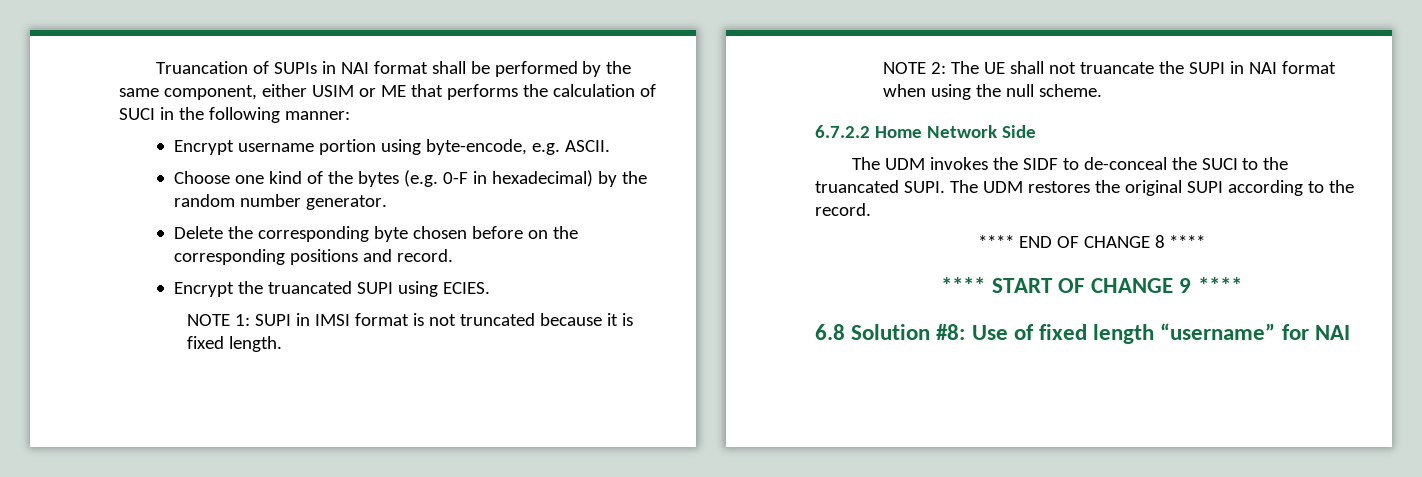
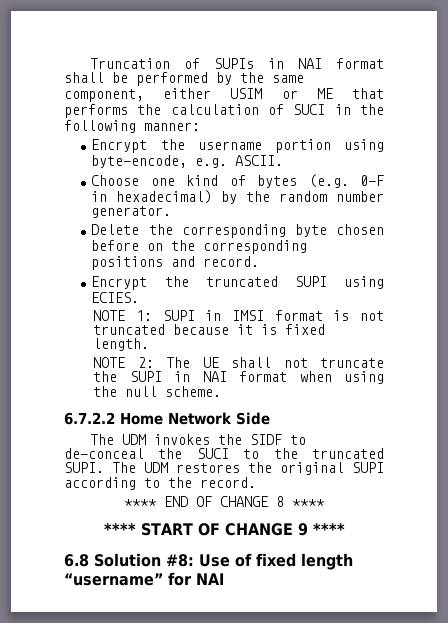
[155,61,248,74] Truancation -> [89,58,170,69] Truncation
(234, 147) none -> [160,139,185,150] the
[327,171,353,184] the -> (246, 180) none
[267,281,352,294] truancated -> [205,276,278,287] truncated
[1080,62,1155,74] truancate -> [320,358,384,368] truncate
[815,180,899,193] truancated -> [312,448,384,459] truncated

